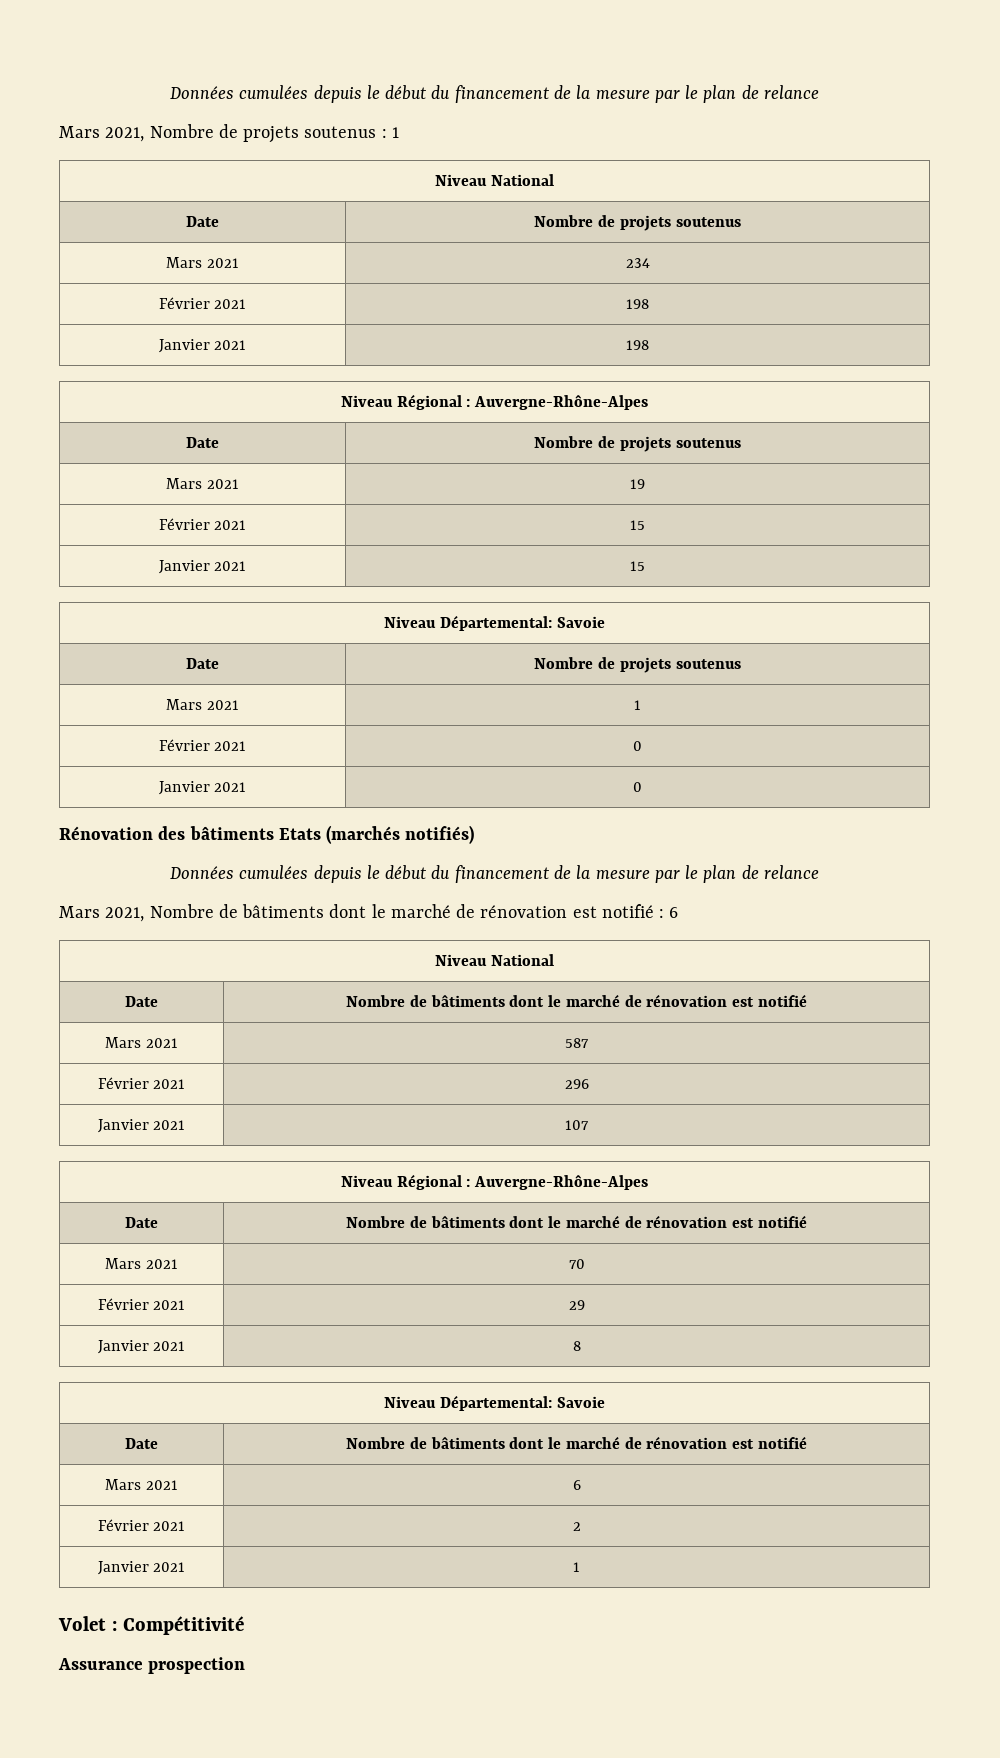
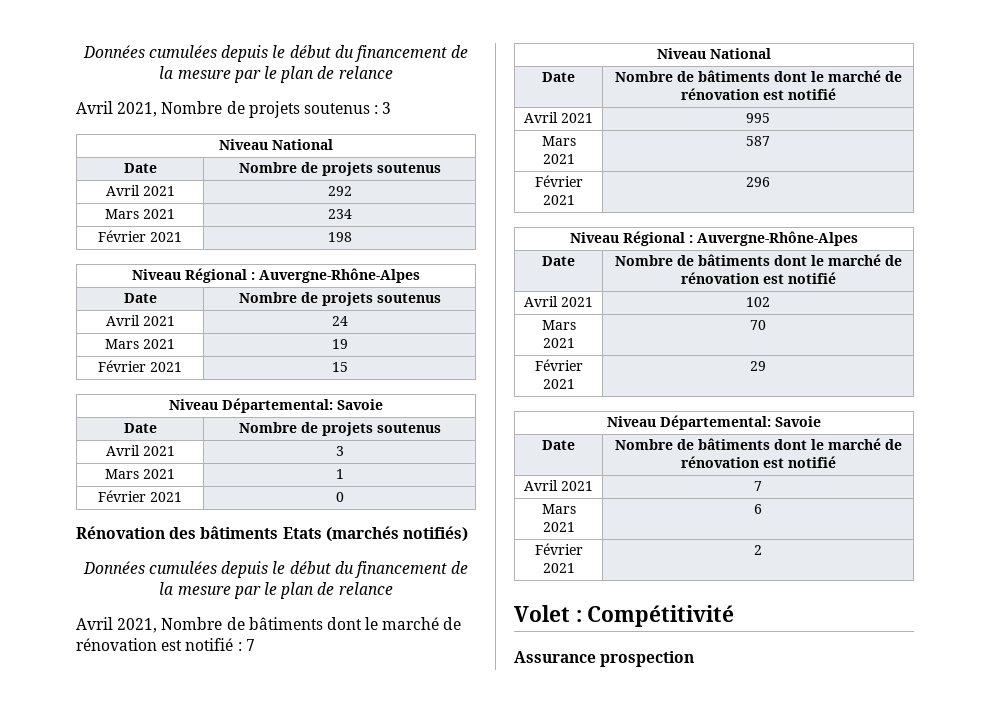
[59,126,100,138] Mars -> [76,101,113,114] Avril
[391,127,399,138] 1 -> [382,102,392,114] 3
(741, 222) none -> [105,185,175,196] [327,186,352,196] // Avril 2021 | 292
[158,339,247,353] [626,340,649,350] // Janvier 2021 | 198 -> (352, 237) none
(741, 443) none -> [105,315,175,326] [331,316,348,326] // Avril 2021 | 24
[158,560,247,574] [630,561,645,571] // Janvier 2021 | 15 -> (348, 367) none
(741, 664) none -> [105,445,175,456] [335,446,344,456] // Avril 2021 | 3
[158,781,247,795] [633,782,642,792] // Janvier 2021 | 0 -> (344, 497) none
[59,906,100,918] Mars -> [76,617,113,630] Avril
[669,907,679,918] 6 -> [245,639,255,651] 7
(807, 1000) none -> [524,112,593,123] [746,113,770,123] // Avril 2021 | 995
[97,1119,186,1133] [565,1120,589,1130] // Janvier 2021 | 107 -> (770, 182) none
(807, 1221) none -> [524,296,593,307] [746,297,770,307] // Avril 2021 | 102
[97,1340,186,1354] [572,1341,581,1351] // Janvier 2021 | 8 -> (766, 366) none
(807, 1442) none -> [524,480,593,491] [754,481,762,491] // Avril 2021 | 7
[97,1561,186,1575] [573,1562,580,1572] // Janvier 2021 | 1 -> (762, 550) none

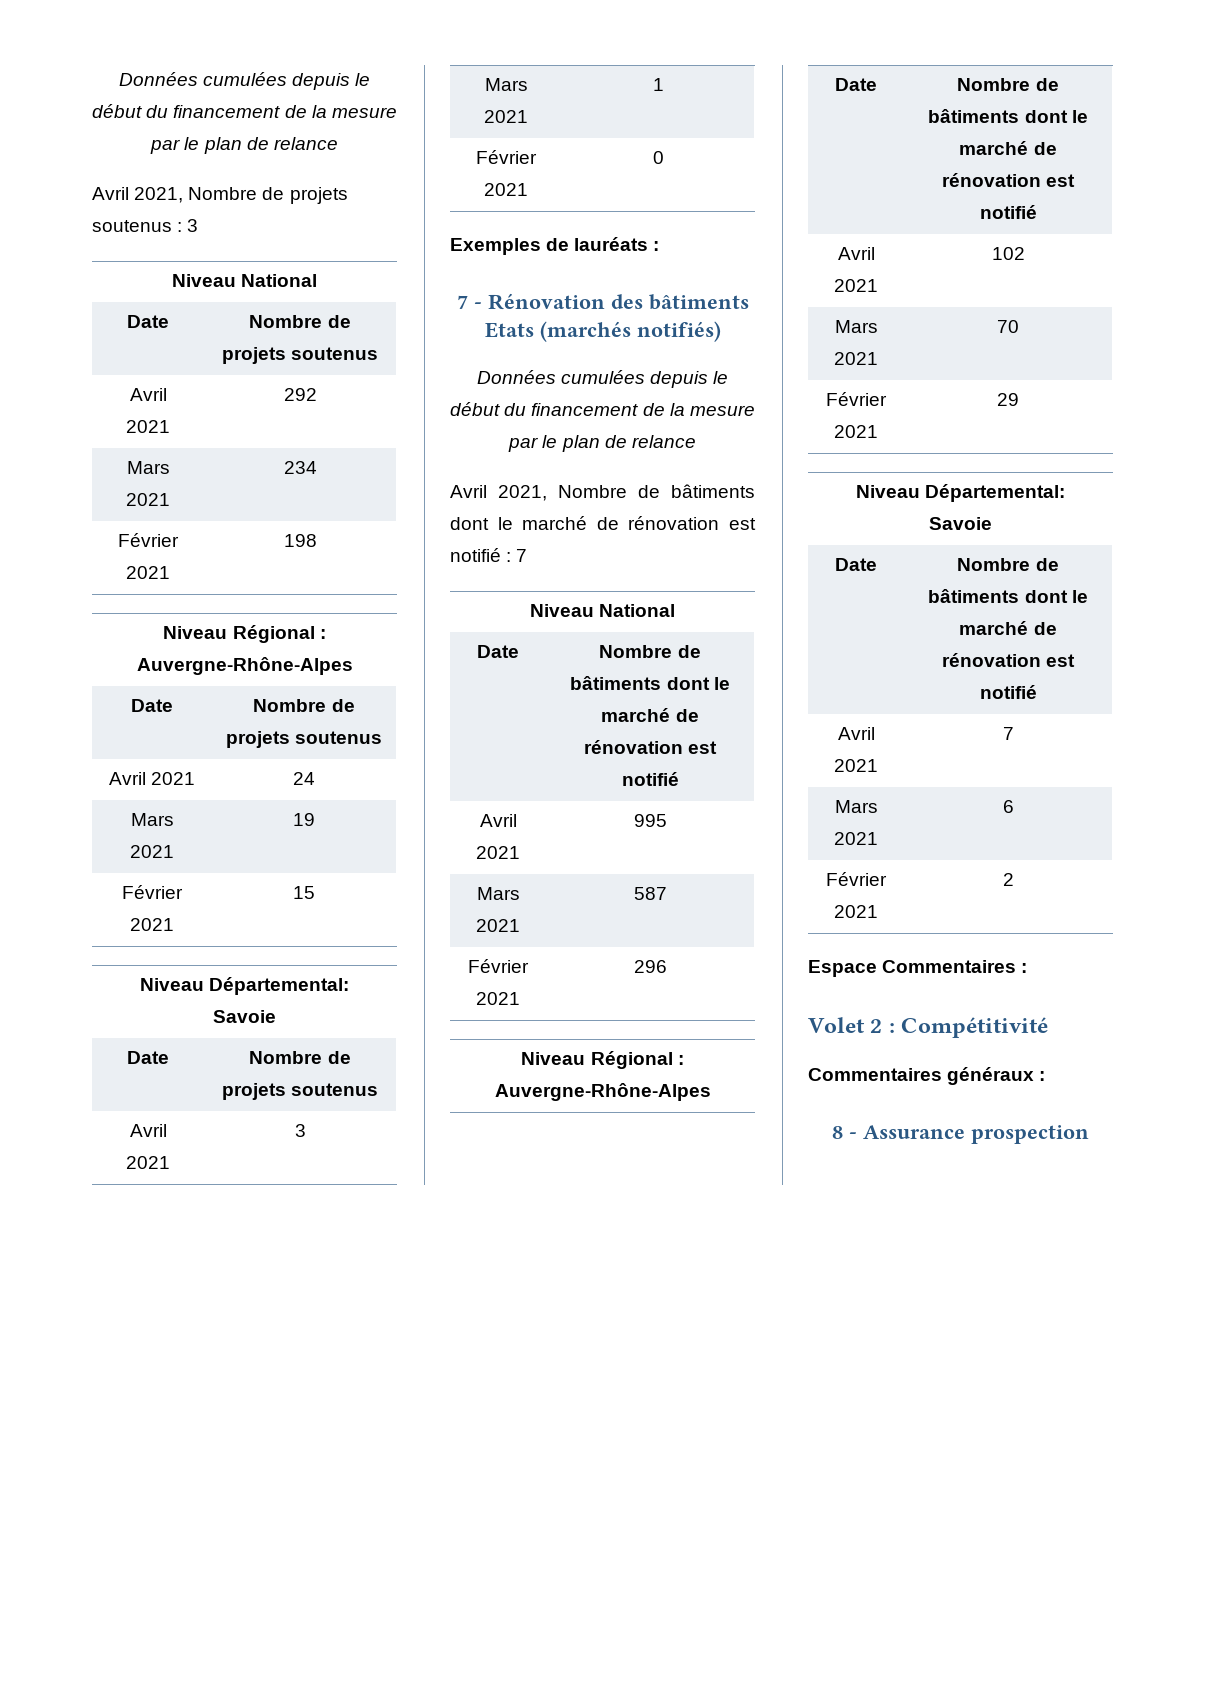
(344, 497) none -> [450,237,660,255] [456,295,482,309] Exemples de lauréats : // 7 -
(762, 550) none -> [808,960,1028,977] // Espace Commentaires :
(570, 613) none -> [870,1019,883,1033] 2
(735, 616) none -> [808,1067,1046,1085] [832,1126,857,1139] Commentaires généraux : // 8 -

